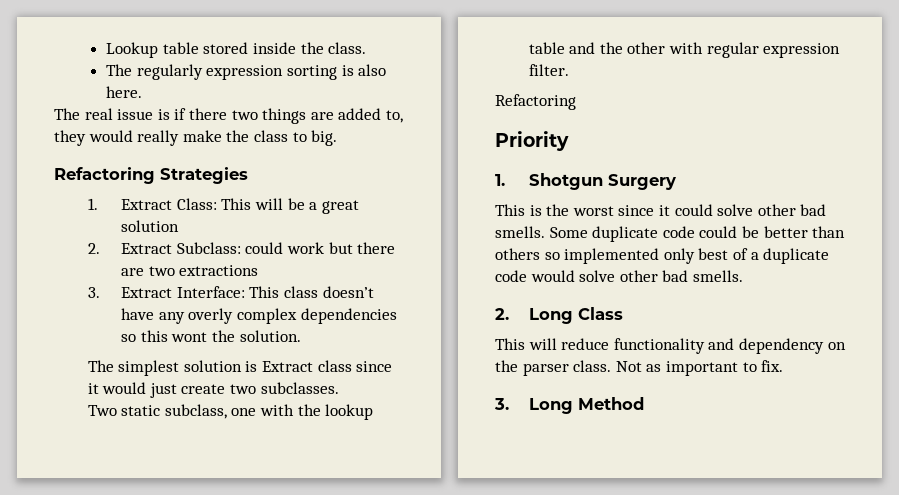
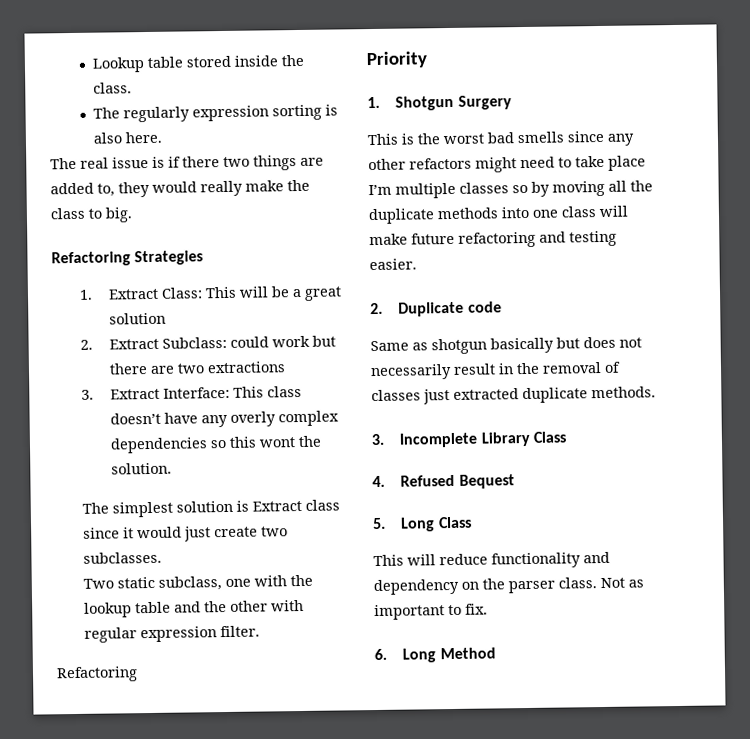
[618,204,827,216] [495,226,846,242] [495,248,830,264] [495,270,743,282] [495,308,509,320] since it could solve other bad smells. Some duplicate code could be better than others so implemented only best of a duplicate code would solve other bad smells. // 2. -> [487,130,635,146] [368,155,646,173] [368,180,653,199] [368,205,628,225] [369,230,617,248] [369,258,417,271] [370,301,502,317] [370,336,642,355] [370,361,621,381] [371,386,656,405] [371,431,566,448] [372,474,515,489] [372,517,386,530] bad smells since any other refactors might need to take place I’m multiple classes so by moving all the duplicate methods into one class will make future refactoring and testing easier. // 2. Duplicate code // Same as shotgun basically but does not necessarily result in the removal of classes just extracted duplicate methods. // 3. Incomplete Library Class // 4. Refused Bequest // 5.
[494,398,509,410] 3. -> [374,648,387,661] 6.

